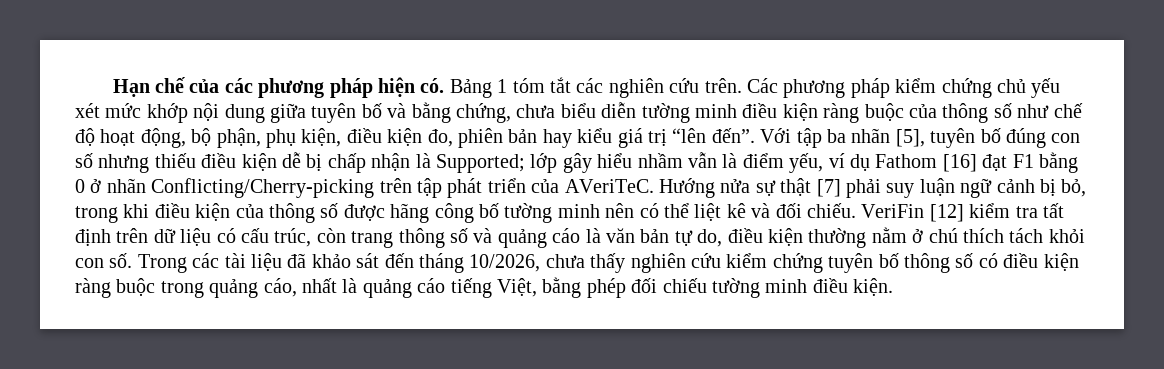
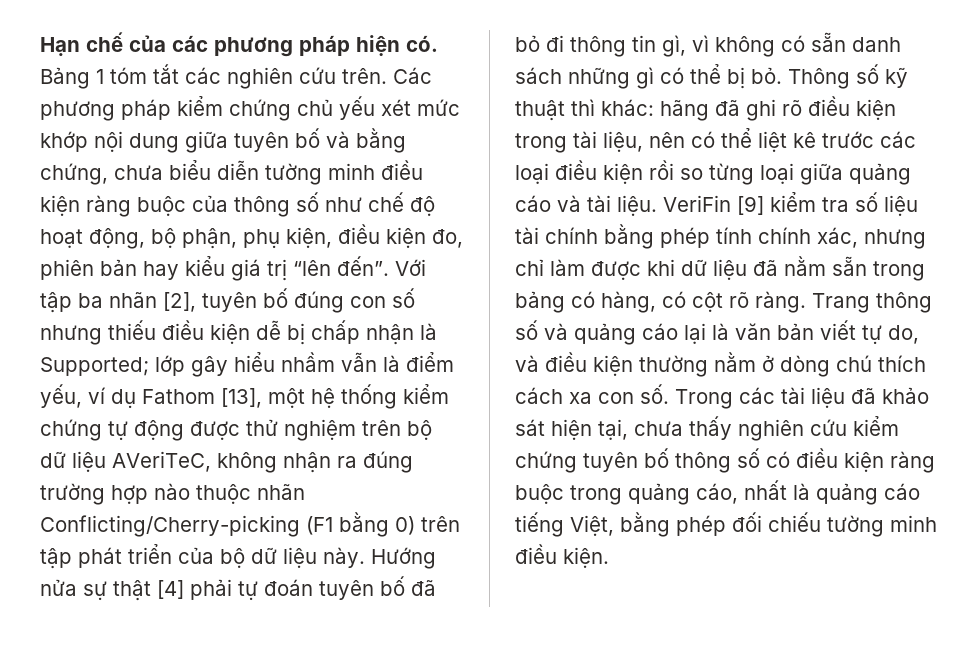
[895,129,925,147] [5], -> [163,292,196,312] [2],
[942,152,1078,173] [75,178,375,198] [16] đạt F1 bằng 0 ở nhãn Conflicting/Cherry-picking -> [221,384,449,409] [40,419,432,441] [40,451,413,473] [40,483,305,505] [40,512,415,537] [13], một hệ thống kiểm chứng tự động được thử nghiệm trên bộ dữ liệu AVeriTeC, không nhận ra đúng trường hợp nào thuộc nhãn Conflicting/Cherry-picking (F1 bằng 0)
[564,178,1087,198] [75,203,600,223] AVeriTeC. Hướng nửa sự thật [7] phải suy luận ngữ cảnh bị bỏ, trong khi điều kiện của thông số được hãng công bố tường minh -> [220,547,436,569] [40,576,436,601] [515,32,901,57] [515,64,908,89] [515,96,896,121] [515,131,643,153] bộ dữ liệu này. Hướng nửa sự thật [4] phải tự đoán tuyên bố đã bỏ đi thông tin gì, vì không có sẵn danh sách những gì có thể bị bỏ. Thông số kỹ thuật thì khác: hãng đã ghi rõ điều kiện trong tài liệu,
[751,203,1064,222] [75,228,394,248] và đối chiếu. VeriFin [12] kiểm tra tất định trên dữ liệu có cấu trúc, còn trang -> [822,131,916,148] [515,160,911,185] [515,192,918,216] [515,224,926,249] [515,256,925,281] [515,291,870,313] trước các loại điều kiện rồi so từng loại giữa quảng cáo và tài liệu. VeriFin [9] kiểm tra số liệu tài chính bằng phép tính chính xác, nhưng chỉ làm được khi dữ liệu đã nằm sẵn trong bảng có hàng, có cột rõ ràng. Trang
(581, 235) none -> [684,323,706,344] lại
(670, 236) none -> [820,320,856,340] viết
(723, 238) none -> [515,355,539,372] và
(924, 236) none -> [780,355,830,377] dòng
[1009,228,1085,243] tách khỏi -> [515,387,592,404] cách xa
[384,253,541,273] đến tháng 10/2026, -> [551,419,628,440] hiện tại,

